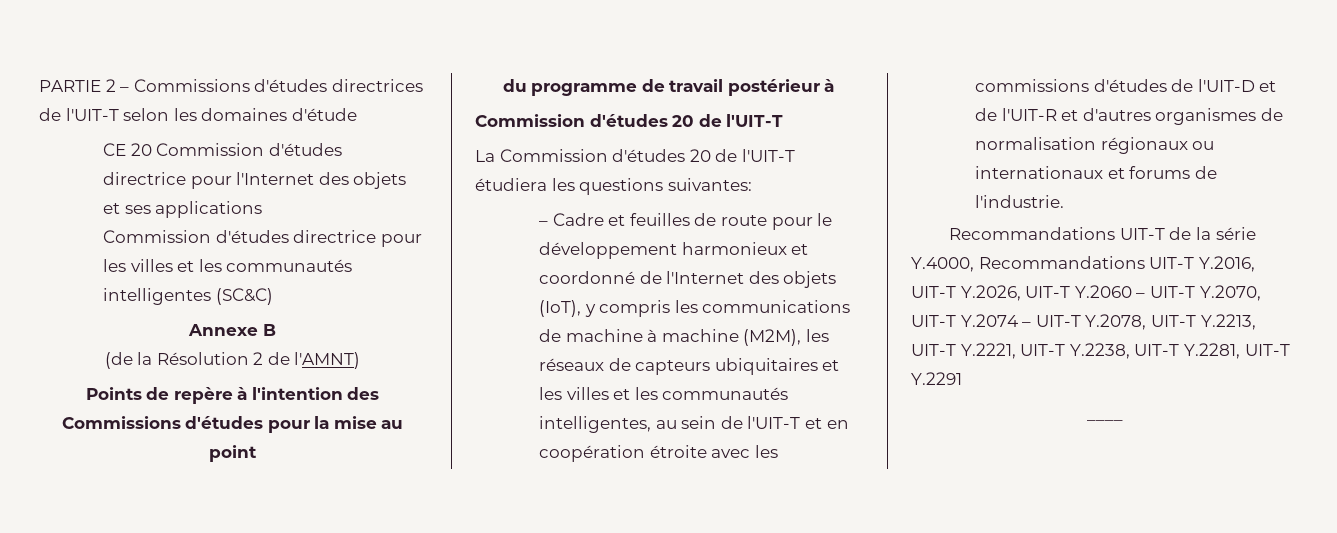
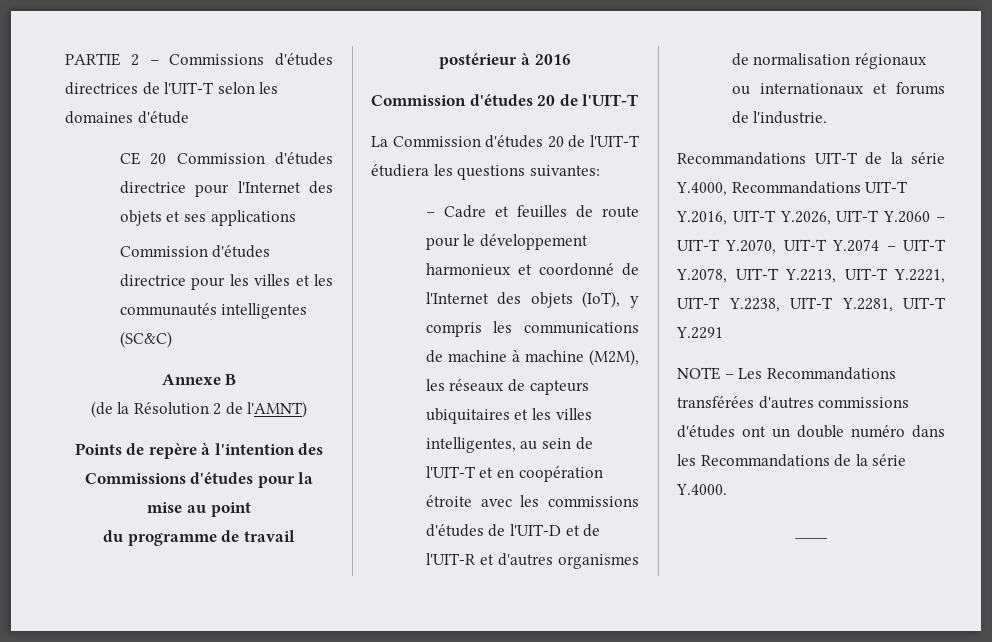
(835, 85) none -> [534,54,571,65] 2016
[613,387,789,400] et les communautés -> (592, 414) none
(962, 378) none -> [677,367,896,380] [677,396,910,409] [677,425,945,438] [677,454,907,467] [676,484,727,495] // NOTE – Les Recommandations transférées d'autres commissions d'études ont un double numéro dans les Recommandations de la série Y.4000.

